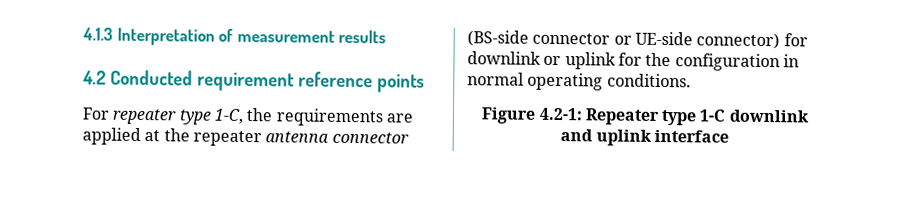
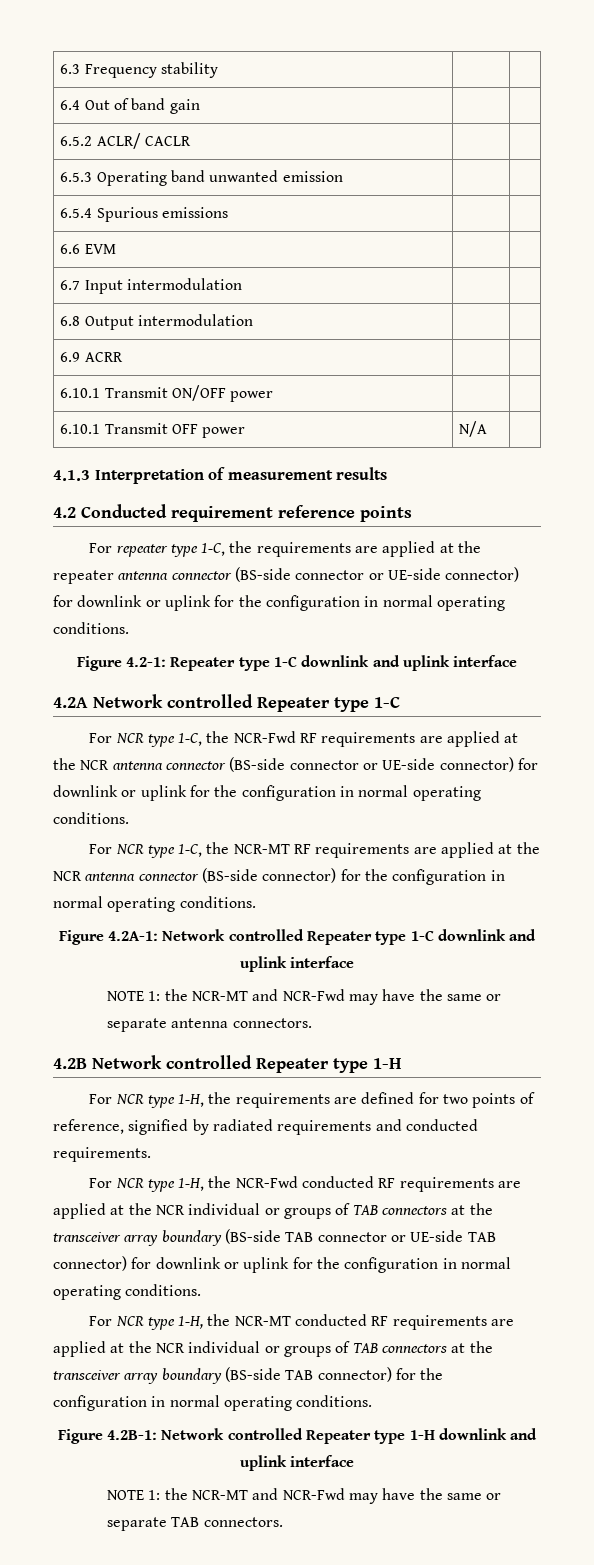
(82, 34) none -> [60,62,219,78] [60,98,200,114] [60,133,192,149] [60,170,343,186] [60,207,229,222] [60,244,116,254] [60,278,243,294] [60,314,254,330] [60,352,123,362] [60,385,274,402] [60,423,246,438] [459,421,488,437] 6.3 Frequency stability | | // 6.4 Out of band gain | | // 6.5.2 ACLR/ CACLR | | // 6.5.3 Operating band unwanted emission | | // 6.5.4 Spurious emissions | | // 6.6 EVM | | // 6.7 Input intermodulation | | // 6.8 Output intermodulation | | // 6.9 ACRR | | // 6.10.1 Transmit ON/OFF power | | // 6.10.1 Transmit OFF power | N/A | //
(729, 136) none -> [53,694,400,712] [89,731,519,747] [53,757,538,772] [53,785,481,801] [53,812,129,824] [89,842,540,858] [53,868,505,885] [53,896,256,912] [58,929,537,945] [239,956,355,972] [106,989,502,1005] [106,1018,312,1032] [53,1055,401,1073] [89,1092,535,1108] [53,1119,478,1135] [53,1147,151,1162] [89,1176,522,1192] [53,1203,493,1219] [53,1229,496,1246] [53,1256,511,1273] [53,1284,202,1300] [89,1314,515,1330] [53,1341,493,1357] [53,1367,444,1384] [53,1395,373,1411] [57,1428,538,1444] [239,1455,355,1471] [106,1488,502,1504] [106,1517,283,1531] // 4.2A Network controlled Repeater type 1-C // For NCR type 1-C, the NCR-Fwd RF requirements are applied at the NCR antenna connector (BS-side connector or UE-side connector) for downlink or uplink for the configuration in normal operating conditions. // For NCR type 1-C, the NCR-MT RF requirements are applied at the NCR antenna connector (BS-side connector) for the configuration in normal operating conditions. // Figure 4.2A-1: Network controlled Repeater type 1-C downlink and uplink interface // NOTE 1: the NCR-MT and NCR-Fwd may have the same or separate antenna connectors. // 4.2B Network controlled Repeater type 1-H // For NCR type 1-H, the requirements are defined for two points of reference, signified by radiated requirements and conducted requirements. // For NCR type 1-H, the NCR-Fwd conducted RF requirements are applied at the NCR individual or groups of TAB connectors at the transceiver array boundary (BS-side TAB connector or UE-side TAB connector) for downlink or uplink for the configuration in normal operating conditions. // For NCR type 1-H, the NCR-MT conducted RF requirements are applied at the NCR individual or groups of TAB connectors at the transceiver array boundary (BS-side TAB connector) for the configuration in normal operating conditions. // Figure 4.2B-1: Network controlled Repeater type 1-H downlink and uplink interface // NOTE 1: the NCR-MT and NCR-Fwd may have the same or separate TAB connectors.

